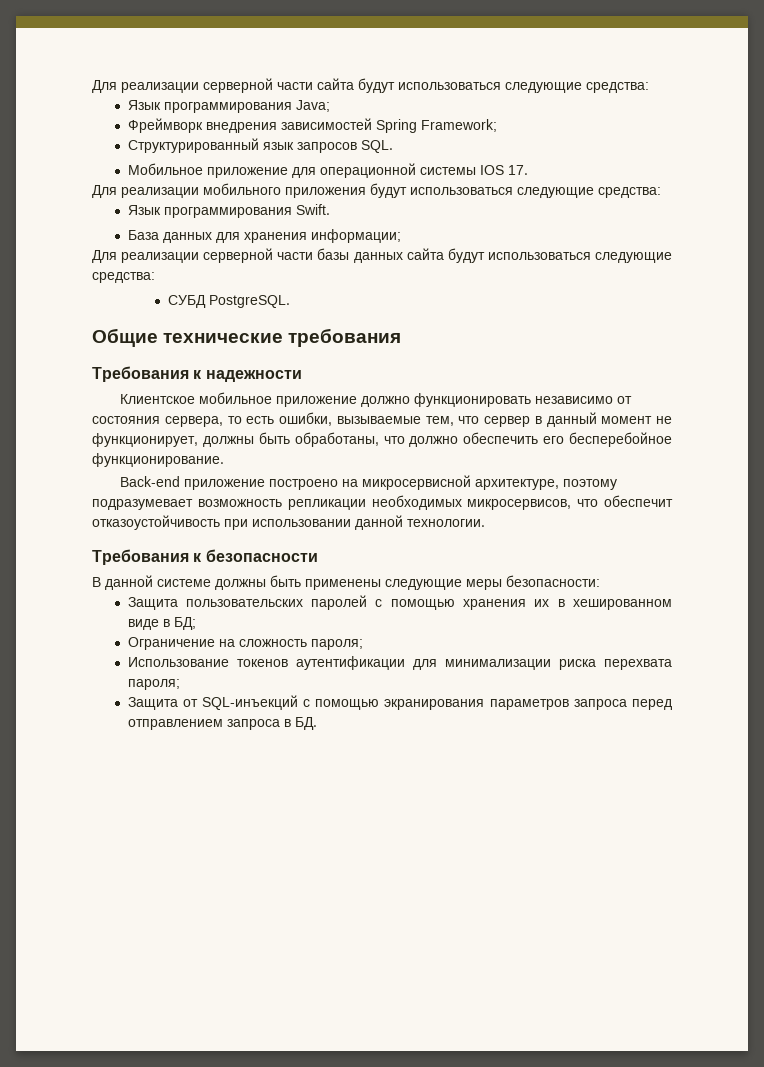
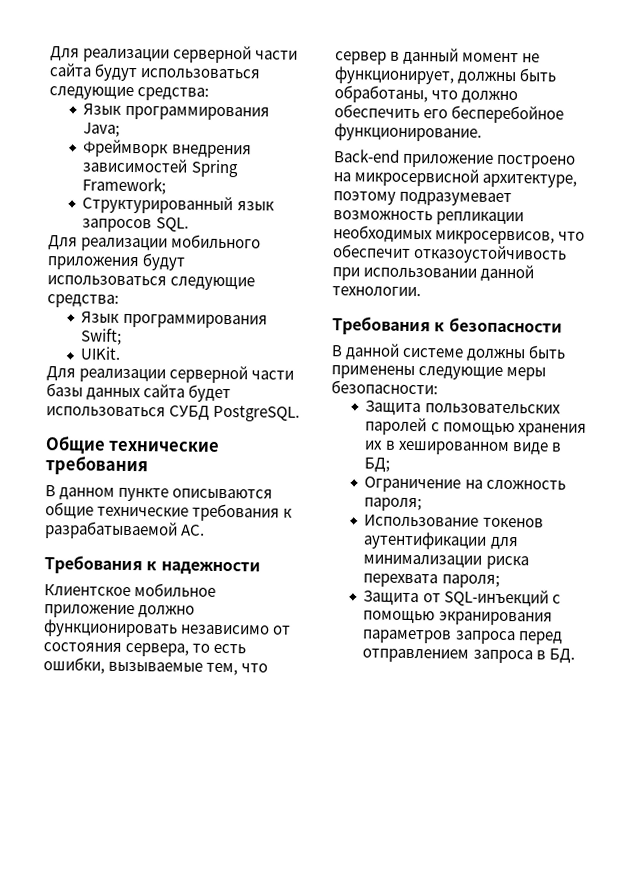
[127,163,528,178] // Мобильное приложение для операционной системы IOS 17. -> (189, 224) none
[295,204,330,215] [127,229,401,243] Swift. // База данных для хранения информации; -> [81,328,123,345] [80,346,122,360] Swift; // UIKit.
[447,248,672,263] [92,272,155,283] будут использоваться следующие средства: // -> [188,384,232,403] [46,406,166,417] будет использоваться
(402, 337) none -> [45,485,274,502] [45,502,294,522] [44,521,206,540] // В данном пункте описываются общие технические требования к разрабатываемой АС.

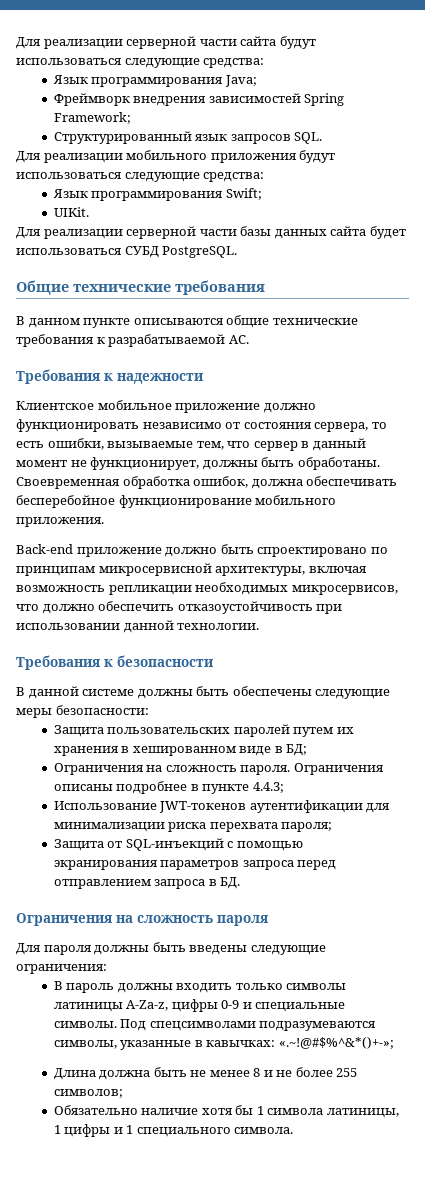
[334,85,519,104] [334,104,565,124] [334,123,482,142] [334,149,577,169] [333,168,578,188] [333,191,513,207] обработаны, что должно обеспечить его бесперебойное функционирование. // Back-end приложение построено на микросервисной архитектуре, поэтому подразумевает -> [297,457,380,470] [16,476,398,489] [16,495,337,508] [16,517,104,527] [16,544,388,557] [16,563,367,576] обработаны. Своевременная обработка ошибок, должна обеспечивать бесперебойное функционирование мобильного приложения. // Back-end приложение должно быть спроектировано по принципам микросервисной архитектуры, включая
[333,244,411,258] обеспечит -> [42,601,175,614] должно обеспечить
[331,365,415,380] применены -> [232,686,312,696] обеспечены
[430,422,587,437] [364,440,384,450] с помощью хранения их -> [293,727,354,737] [53,746,119,756] путем их хранения
[364,476,566,493] [364,497,423,512] Ограничение на сложность пароля; -> [53,763,384,775] [53,781,284,794] Ограничения на сложность пароля. Ограничения описаны подробнее в пункте 4.4.3;
[482,517,544,528] токенов -> [159,801,247,813] JWT-токенов
(575, 656) none -> [16,913,269,926] [16,942,326,955] [16,964,107,974] [53,981,347,993] [53,999,346,1012] [53,1019,377,1031] [53,1037,394,1050] [53,1067,358,1080] [53,1089,123,1098] [53,1105,399,1118] [53,1124,294,1137] // Ограничения на сложность пароля // Для пароля должны быть введены следующие ограничения: // В пароль должны входить только символы латиницы A-Za-z, цифры 0-9 и специальные символы. Под спецсимволами подразумеваются символы, указанные в кавычках: «.~!@#$%^&*()+-»; // Длина должна быть не менее 8 и не более 255 символов; // Обязательно наличие хотя бы 1 символа латиницы, 1 цифры и 1 специального символа.

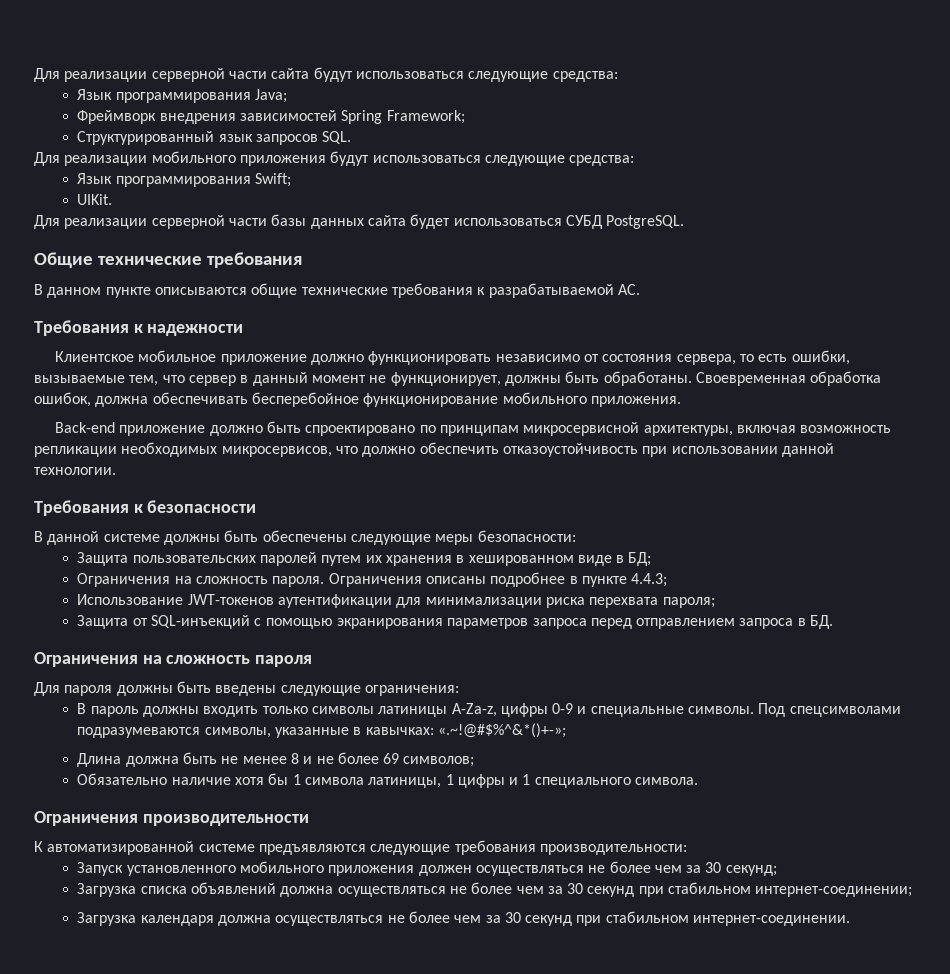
[336,1068,358,1077] 255 -> [383,753,400,764] 69
(294, 1130) none -> [34,811,309,826] [34,840,687,855] [77,861,777,876] [77,882,913,897] [77,911,851,926] // Ограничения производительности // К автоматизированной системе предъявляются следующие требования производительности: // Запуск установленного мобильного приложения должен осуществляться не более чем за 30 секунд; // Загрузка списка объявлений должна осуществляться не более чем за 30 секунд при стабильном интернет-соединении; // Загрузка календаря должна осуществляться не более чем за 30 секунд при стабильном интернет-соединении.

